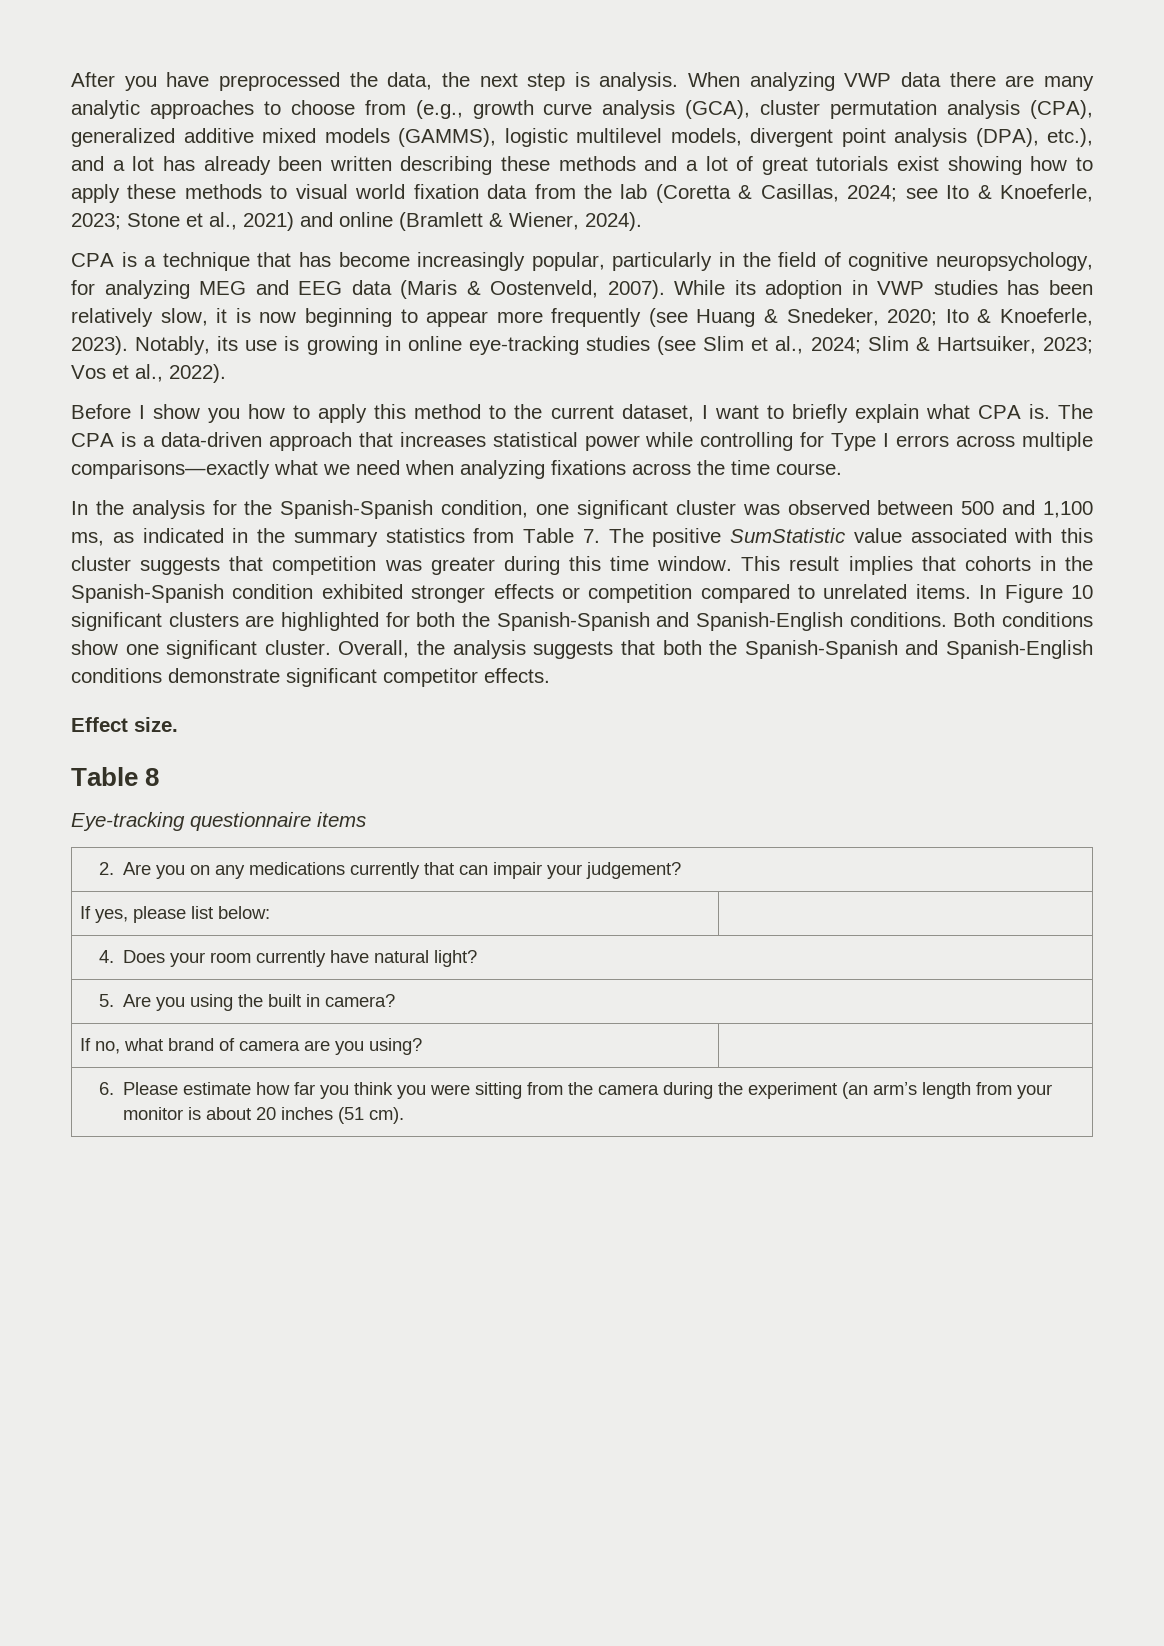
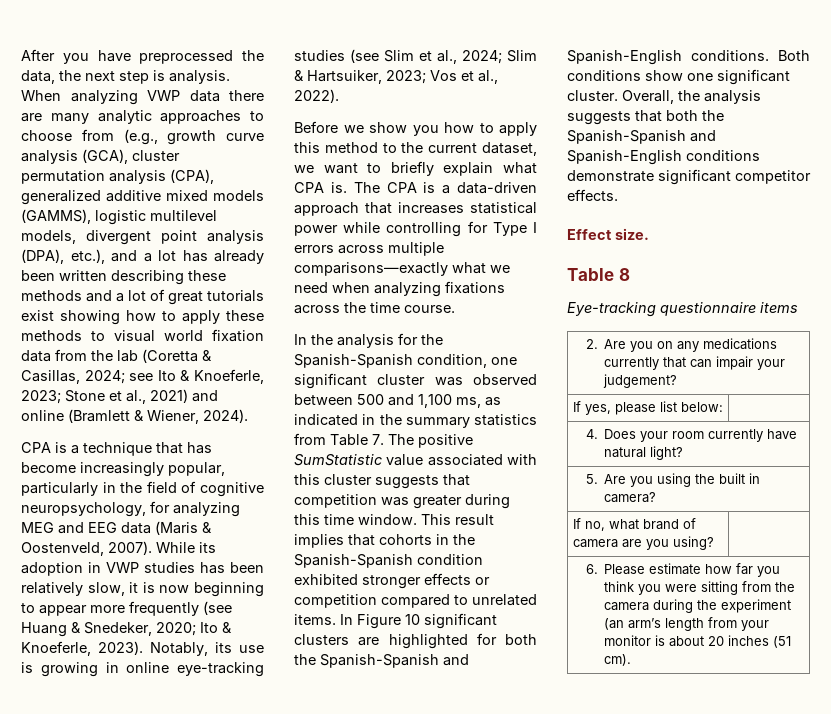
[139,405,146,419] I -> [343,125,364,133] we
[701,405,708,419] I -> [294,165,314,173] we

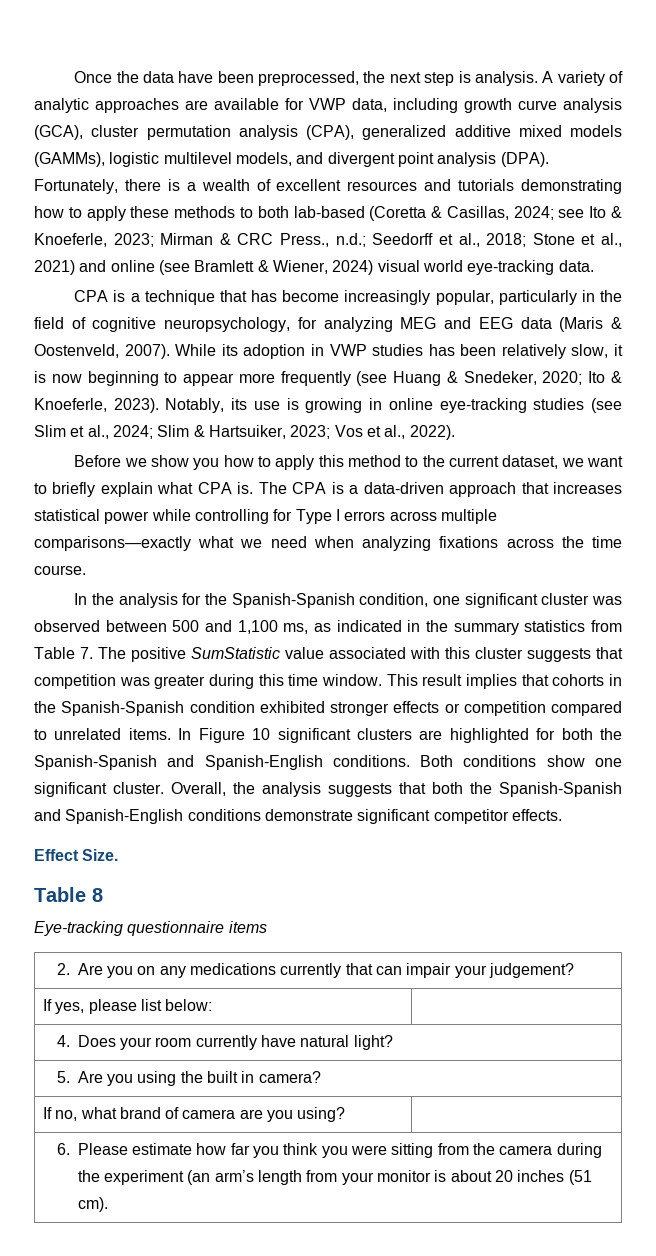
[21,49,264,64] [21,70,55,84] After you have preprocessed the data, -> [74,71,360,86] Once the data have been preprocessed,
[21,90,264,105] [21,110,264,124] [21,129,158,145] When analyzing VWP data there are many analytic approaches to choose from (e.g., -> [542,71,623,86] [34,98,458,113] A variety of analytic approaches are available for VWP data, including
[21,209,91,224] (GAMMS), -> [34,152,105,167] (GAMMs),
(76, 237) none -> [296,152,324,164] and
[21,249,264,264] [21,270,226,285] [21,289,264,305] [21,310,120,325] (DPA), etc.), and a lot has already been written describing these methods and a lot of great tutorials exist showing -> [500,152,549,167] [34,179,623,194] (DPA). Fortunately, there is a wealth of excellent resources and tutorials demonstrating
[114,329,264,342] [21,349,138,362] visual world fixation data from the lab -> [257,206,365,218] both lab-based
(61, 397) none -> [160,233,527,247] Mirman & CRC Press., n.d.; Seedorff et al., 2018;
[68,409,248,424] (Bramlett & Wiener, 2024). -> [158,260,594,275] (see Bramlett & Wiener, 2024) visual world eye-tracking data.
[614,228,649,240] size. -> [82,849,119,861] Size.

